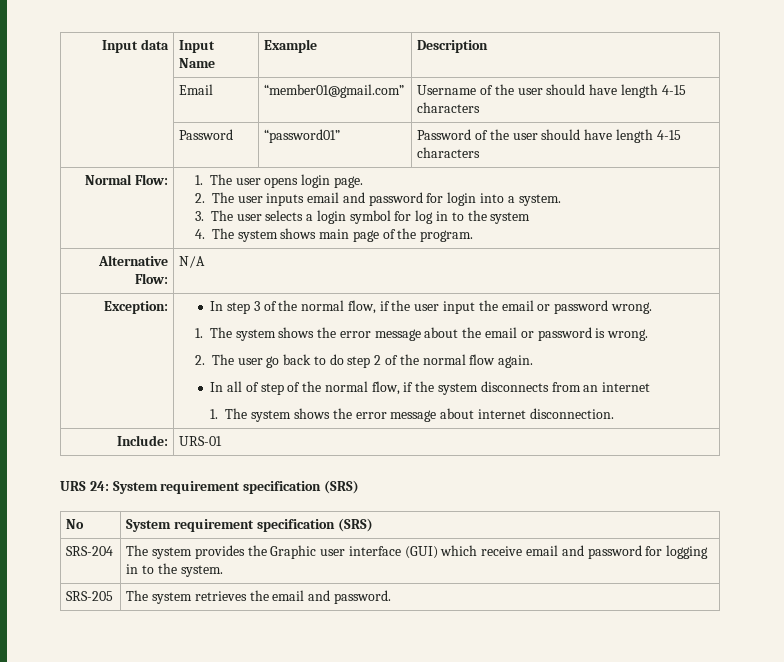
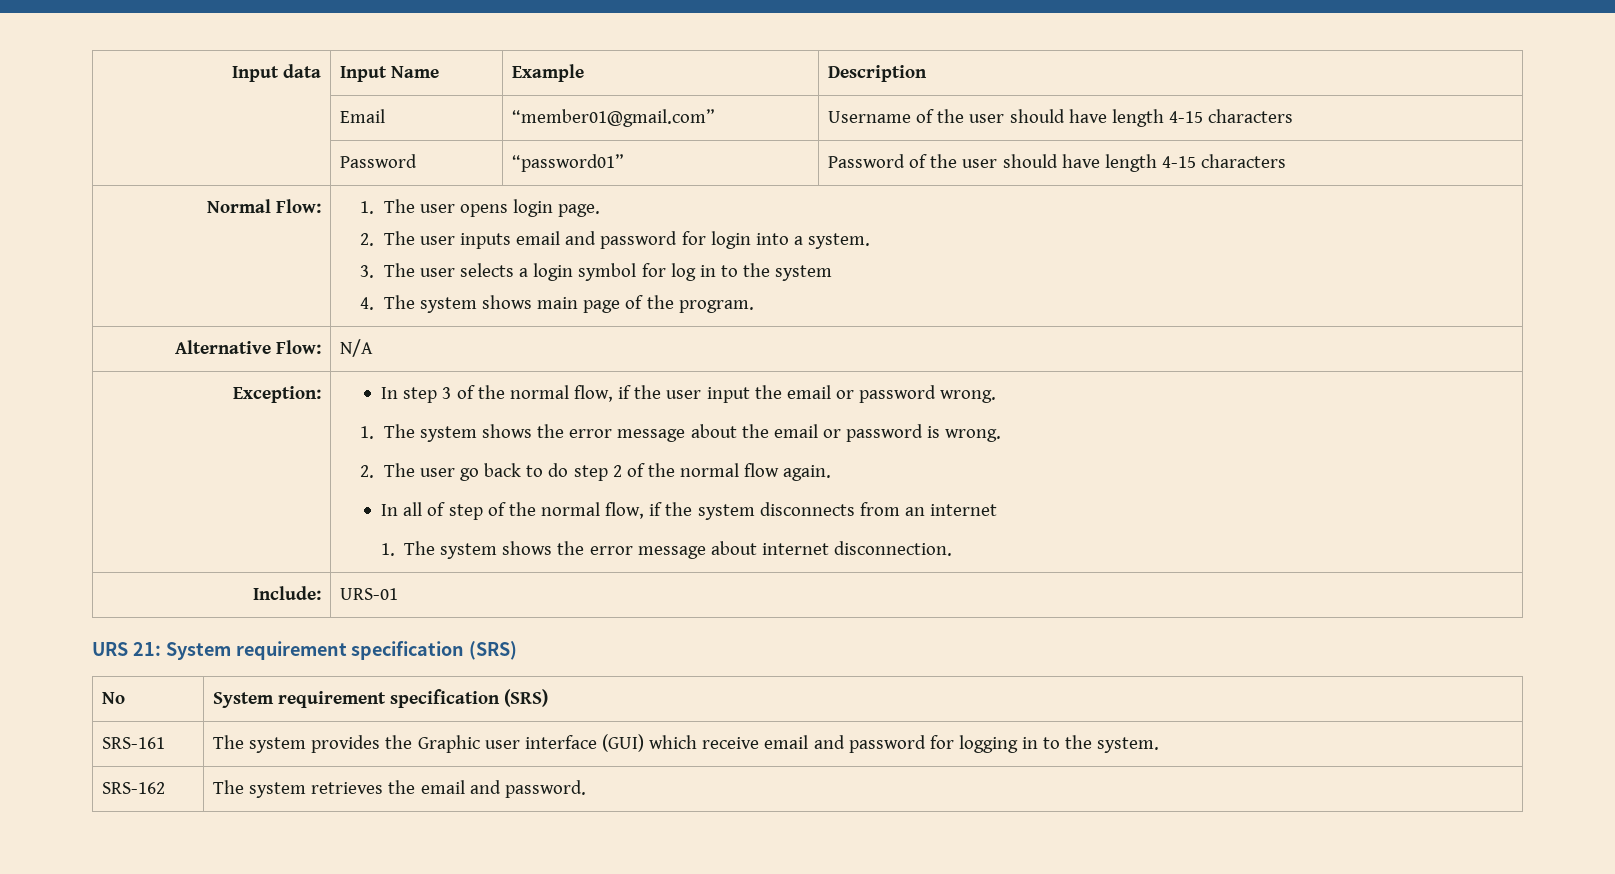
[89,481,109,491] 24: -> [132,642,161,656] 21:
[66,546,114,556] SRS-204 -> [102,737,166,749] SRS-161
[66,591,114,601] SRS-205 -> [102,782,166,794] SRS-162

